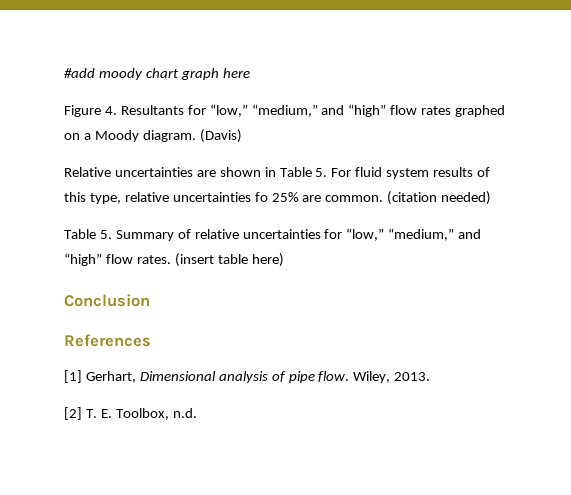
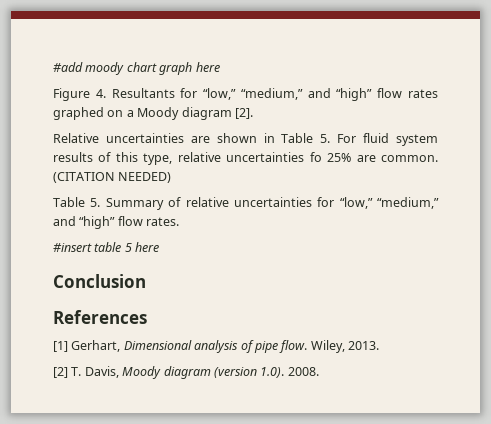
[142,129,242,143] diagram. (Davis) -> [181,107,253,120] diagram [2].
[387,191,492,205] (citation needed) -> [53,172,172,183] (CITATION NEEDED)
[174,253,284,267] (insert table here) -> [53,242,160,252] // #insert table 5 here
[100,408,197,420] E. Toolbox, n.d. -> [84,366,319,379] Davis, Moody diagram (version 1.0). 2008.

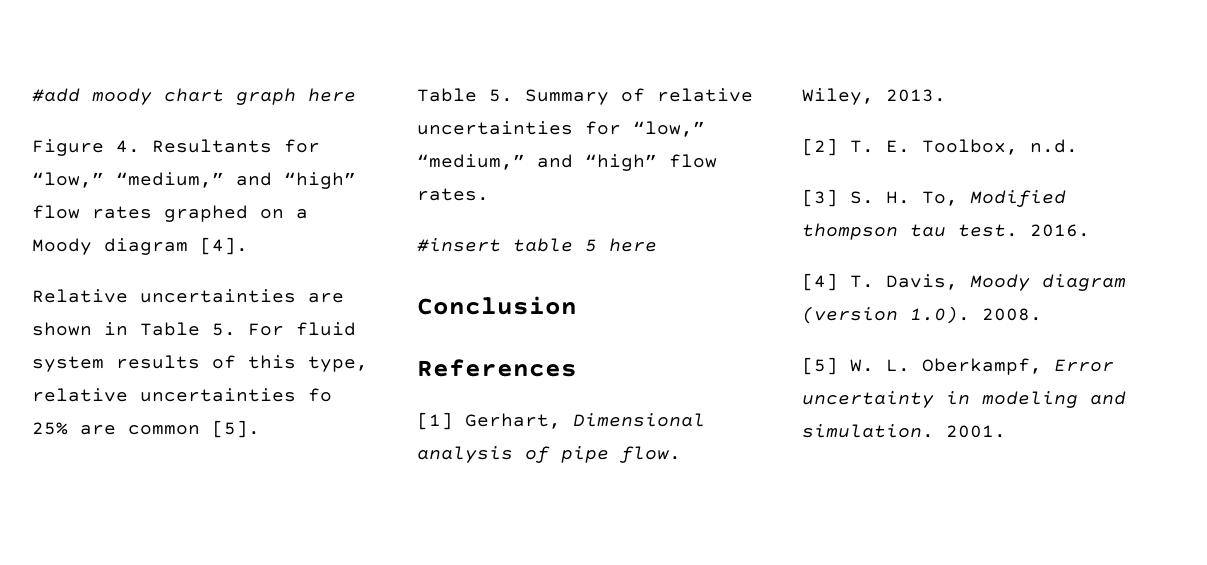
[234,108,253,119] [2]. -> [200,237,248,255] [4].
[381,155,439,162] [53,172,172,183] common. (CITATION NEEDED) -> [128,420,260,438] common [5].
(82, 371) none -> [886,139,1078,155] [802,189,1066,207] [802,223,1090,240] [802,273,874,291] E. Toolbox, n.d. // [3] S. H. To, Modified thompson tau test. 2016. // [4] T.
(319, 371) none -> [802,357,1114,375] [802,391,1126,408] [802,424,1006,438] // [5] W. L. Oberkampf, Error uncertainty in modeling and simulation. 2001.

